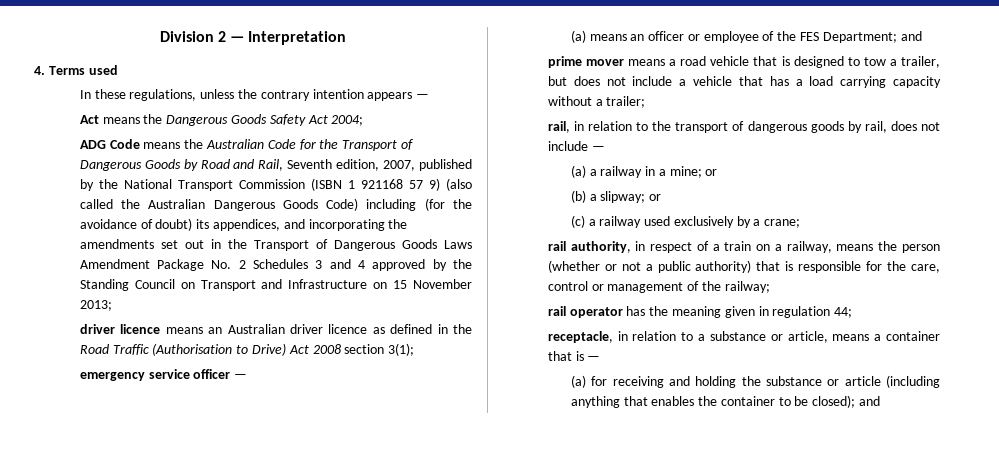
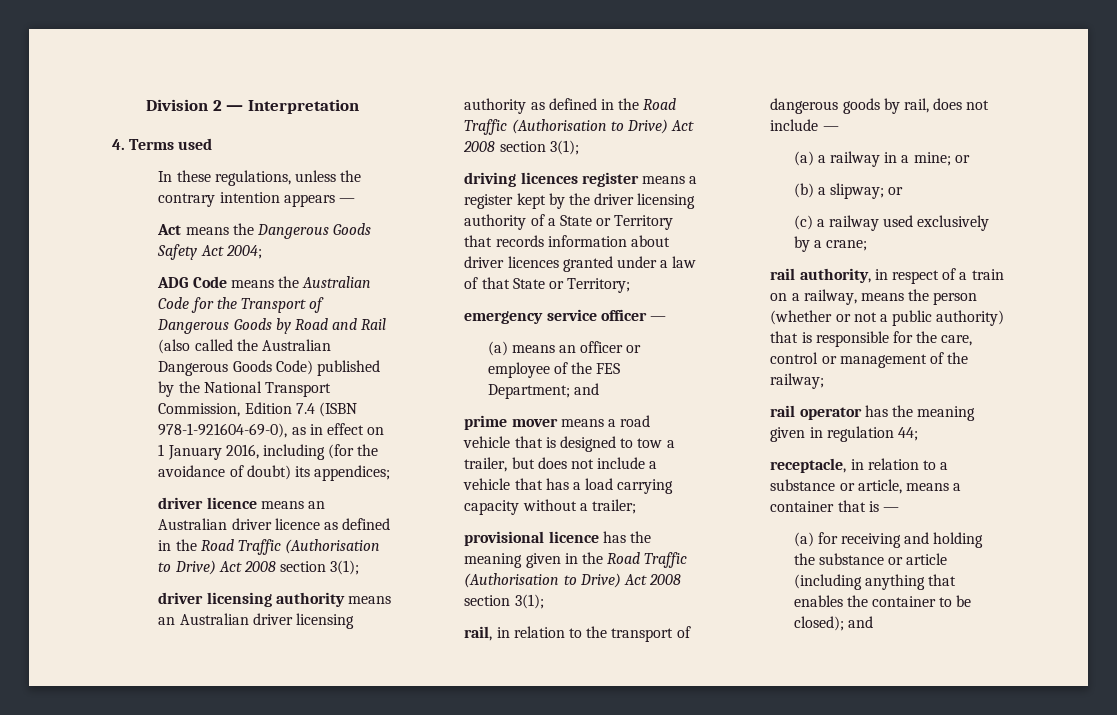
[258,159,473,171] [79,178,440,191] Rail, Seventh edition, 2007, published by the National Transport Commission (ISBN 1 921168 57 9) -> [361,318,387,330] Rail
(359, 204) none -> [317,360,381,376] [158,381,332,397] [158,402,358,417] [158,423,385,438] [158,444,259,460] published by the National Transport Commission, Edition 7.4 (ISBN 978-1-921604-69-0), as in effect on 1 January 2016,
[212,219,408,231] [79,239,472,251] [79,259,472,271] [79,279,472,291] [79,300,112,311] appendices, and incorporating the amendments set out in the Transport of Dangerous Goods Laws Amendment Package No. 2 Schedules 3 and 4 approved by the Standing Council on Transport and Infrastructure on 15 November 2013; -> [314,465,391,481] appendices;
(415, 349) none -> [158,592,392,607] [158,613,355,629] [464,98,677,114] [464,119,695,135] [463,140,579,155] [464,172,698,187] [464,193,696,209] [464,214,674,230] [464,235,671,247] [464,256,697,272] [464,277,631,293] // driver licensing authority means an Australian driver licensing authority as defined in the Road Traffic (Authorisation to Drive) Act 2008 section 3(1); // driving licences register means a register kept by the driver licensing authority of a State or Territory that records information about driver licences granted under a law of that State or Territory;
(646, 102) none -> [464,531,652,546] [464,552,688,568] [464,573,682,588] [464,594,544,609] // provisional licence has the meaning given in the Road Traffic (Authorisation to Drive) Act 2008 section 3(1);

